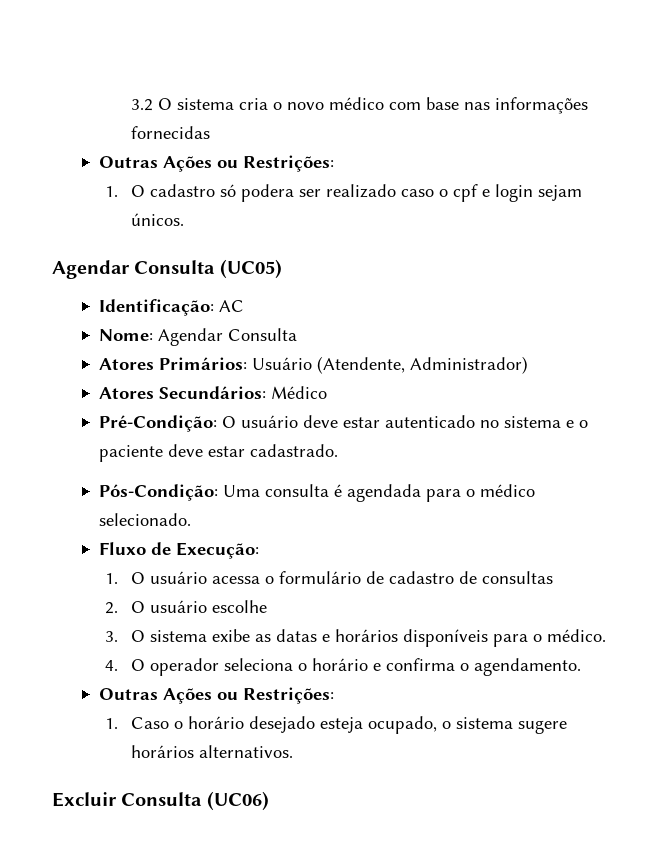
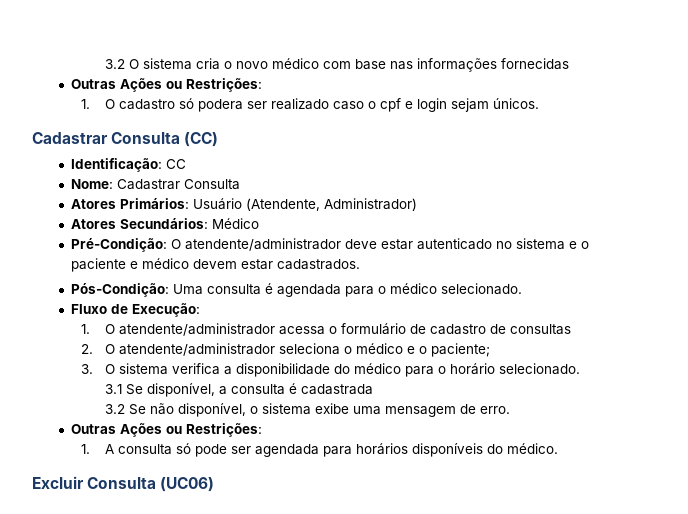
[52,259,282,279] Agendar Consulta (UC05) -> [32,132,219,147] Cadastrar Consulta (CC)
[218,300,244,312] AC -> [166,159,187,169] CC
[157,328,223,346] Agendar -> [117,179,181,190] Cadastrar
[240,415,298,428] usuário -> [185,238,342,251] atendente/administrador
[167,444,338,457] deve estar cadastrado. -> [130,258,361,270] e médico devem estar cadastrados.
[149,571,207,584] usuário -> [119,323,276,336] atendente/administrador
[149,600,267,613] [104,629,606,647] [104,658,581,676] [98,687,334,704] [104,716,567,734] [130,745,293,758] usuário escolhe // 3. O sistema exibe as datas e horários disponíveis para o médico. // 4. O operador seleciona o horário e confirma o agendamento. // Outras Ações ou Restrições: // 1. Caso o horário desejado esteja ocupado, o sistema sugere horários alternativos. -> [119,343,491,357] [80,363,581,377] [105,383,374,397] [105,403,511,417] [71,423,263,437] [80,443,559,457] atendente/administrador seleciona o médico e o paciente; // 3. O sistema verifica a disponibilidade do médico para o horário selecionado. // 3.1 Se disponível, a consulta é cadastrada // 3.2 Se não disponível, o sistema exibe uma mensagem de erro. // Outras Ações ou Restrições: // 1. A consulta só pode ser agendada para horários disponíveis do médico.

